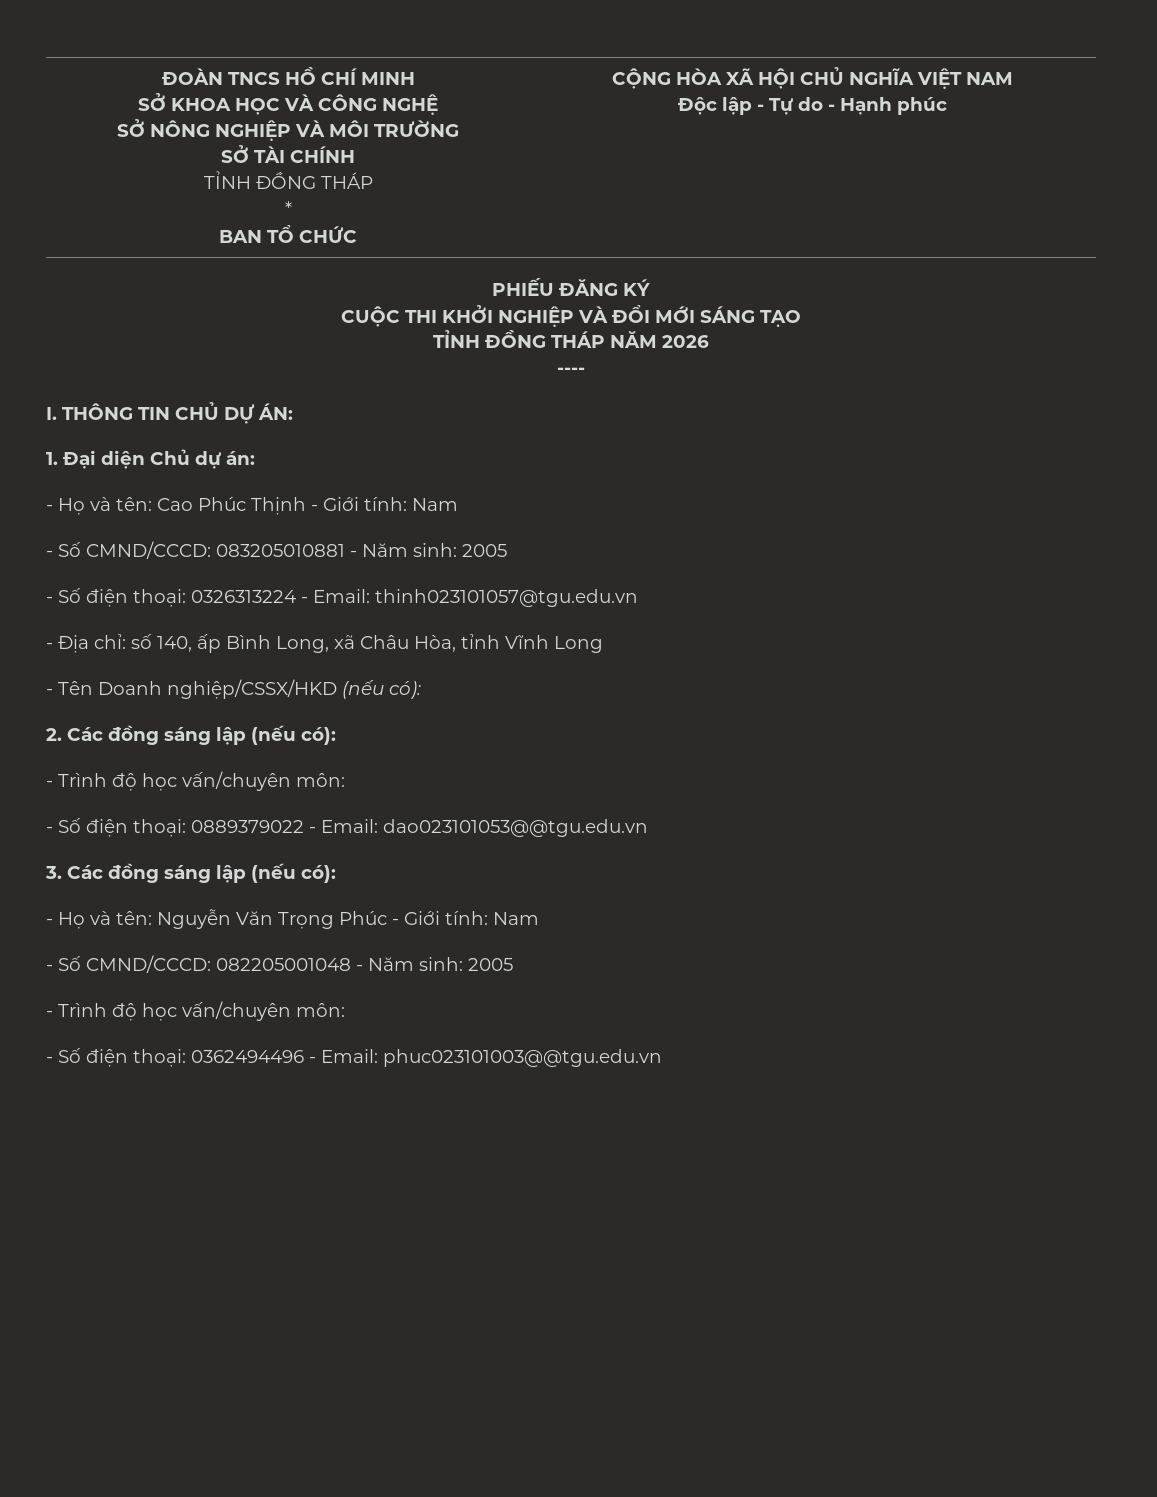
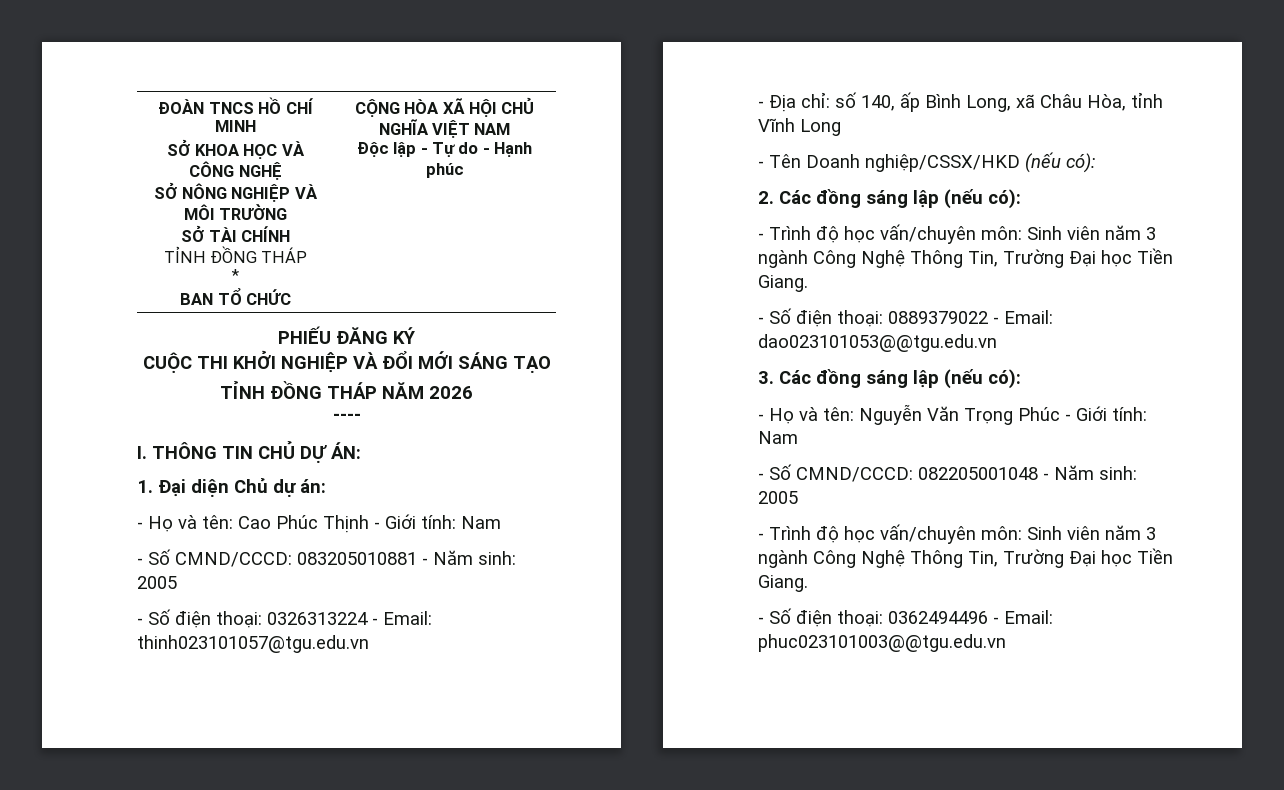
(345, 780) none -> [1027,225,1156,240] [758,248,1173,268] [758,275,808,292] Sinh viên năm 3 ngành Công Nghệ Thông Tin, Trường Đại học Tiền Giang.
(345, 1010) none -> [1027,525,1156,540] [758,548,1173,568] [758,575,808,592] Sinh viên năm 3 ngành Công Nghệ Thông Tin, Trường Đại học Tiền Giang.

